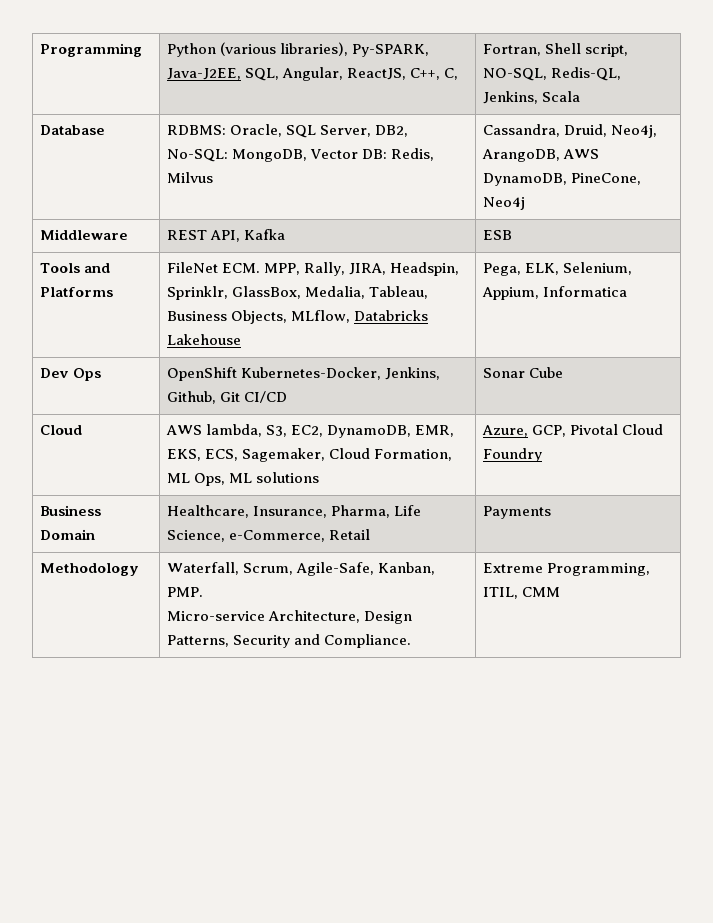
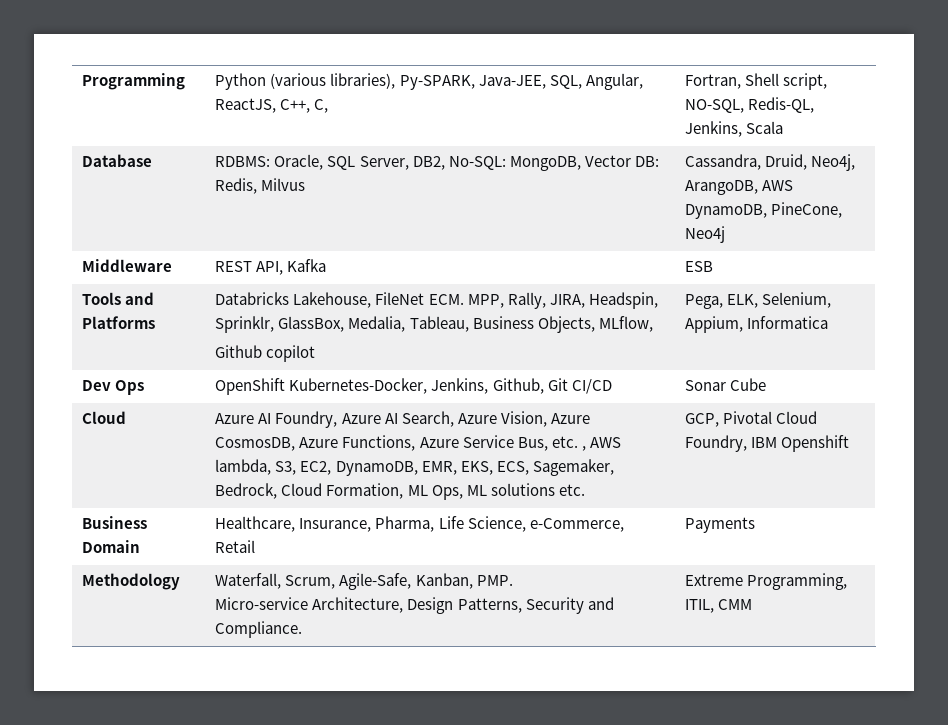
[166,68,241,80] Java-J2EE, -> [478,75,546,89] Java-JEE,
(113, 292) none -> [215,292,372,308] Databricks Lakehouse,
[353,310,428,321] [166,334,241,345] Databricks Lakehouse -> [215,345,316,362] // Github copilot
(82, 430) none -> [215,411,590,428] [215,435,586,451] Azure AI Foundry, Azure AI Search, Azure Vision, Azure CosmosDB, Azure Functions, Azure Service Bus, etc. ,
(325, 455) none -> [215,483,278,499] Bedrock,
[481,425,528,437] | Azure, -> [558,484,585,496] etc. |
[482,448,542,462] Foundry -> [685,435,850,452] Foundry, IBM Openshift

